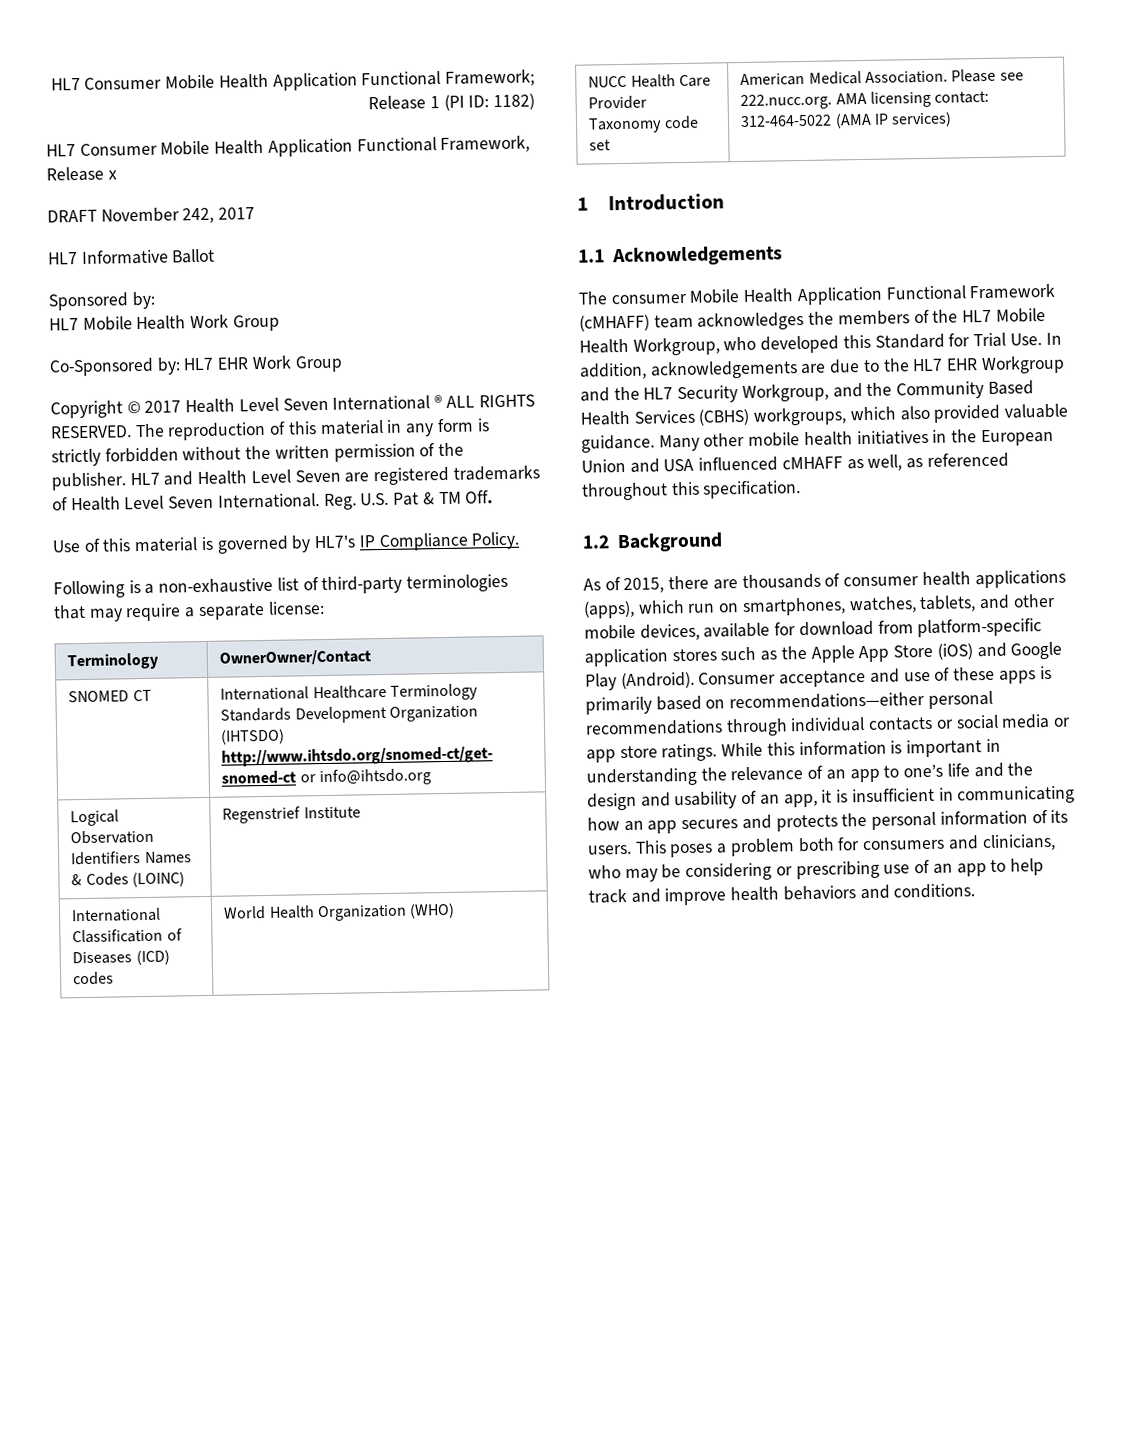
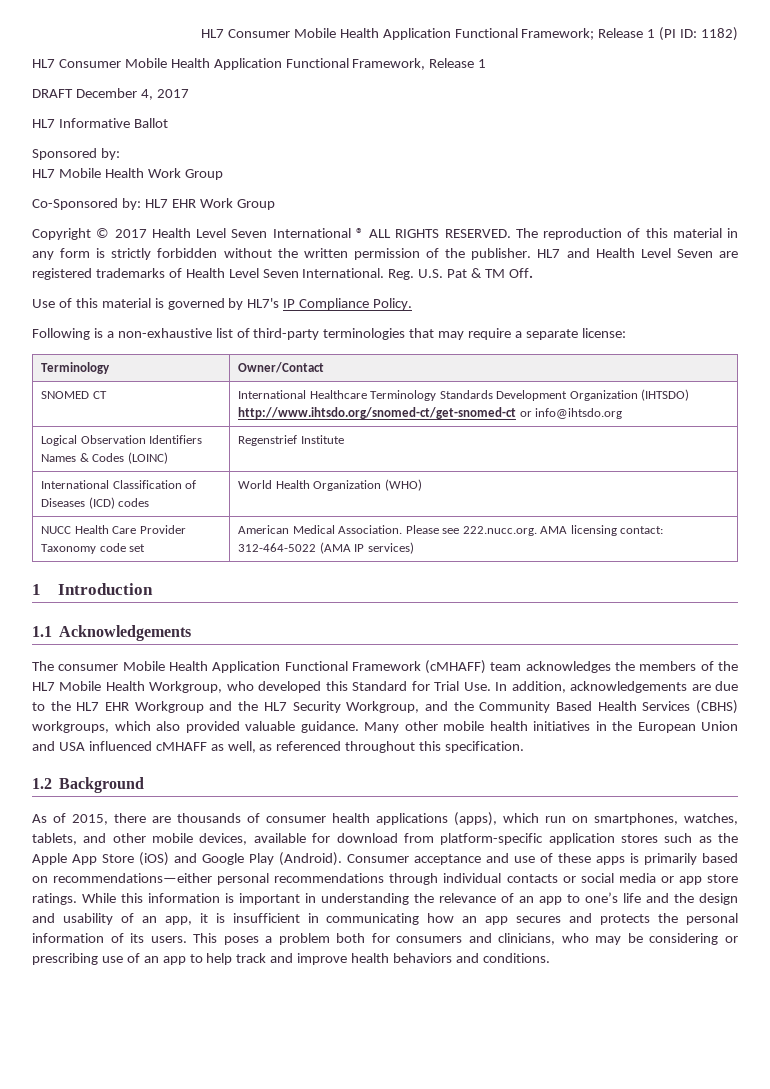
[107,170,117,180] x -> [478,59,487,68] 1
[100,207,215,224] November 242, -> [75,88,153,100] December 4,
[219,649,372,666] OwnerOwner/Contact -> [238,362,325,373] Owner/Contact

